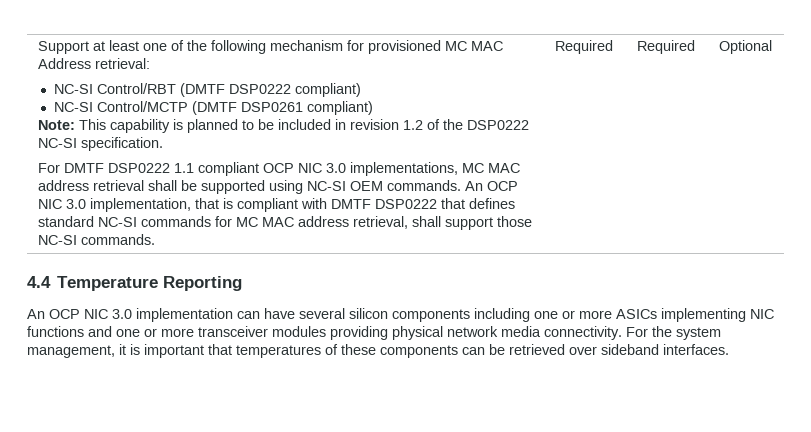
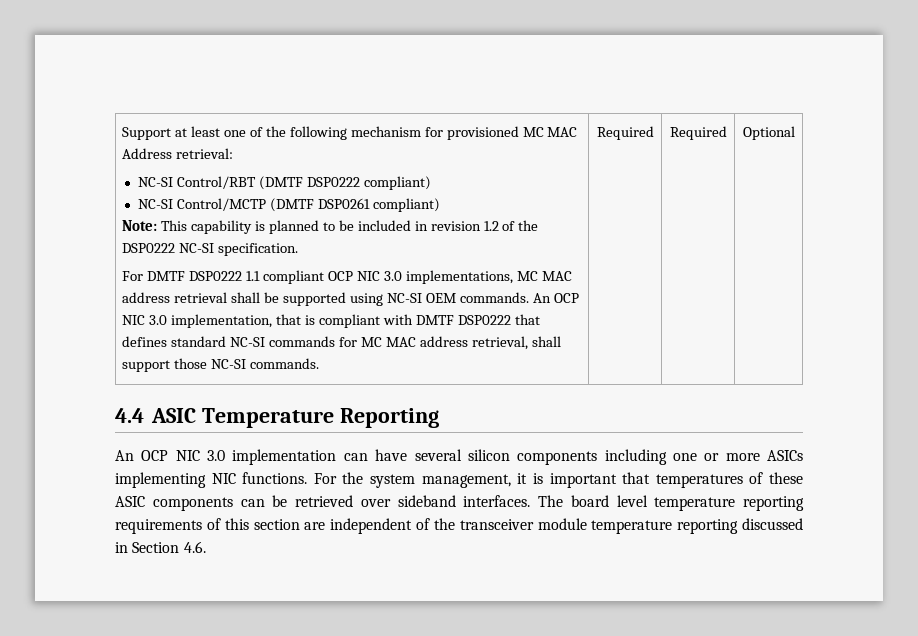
(51, 282) none -> [151,408,196,423] ASIC
[27,326,622,340] functions and one or more transceiver modules providing physical network media connectivity. -> [242,472,308,484] functions.
(376, 349) none -> [115,496,145,507] ASIC
(729, 349) none -> [538,495,804,511] [115,518,803,534] [115,541,206,553] The board level temperature reporting requirements of this section are independent of the transceiver module temperature reporting discussed in Section 4.6.

